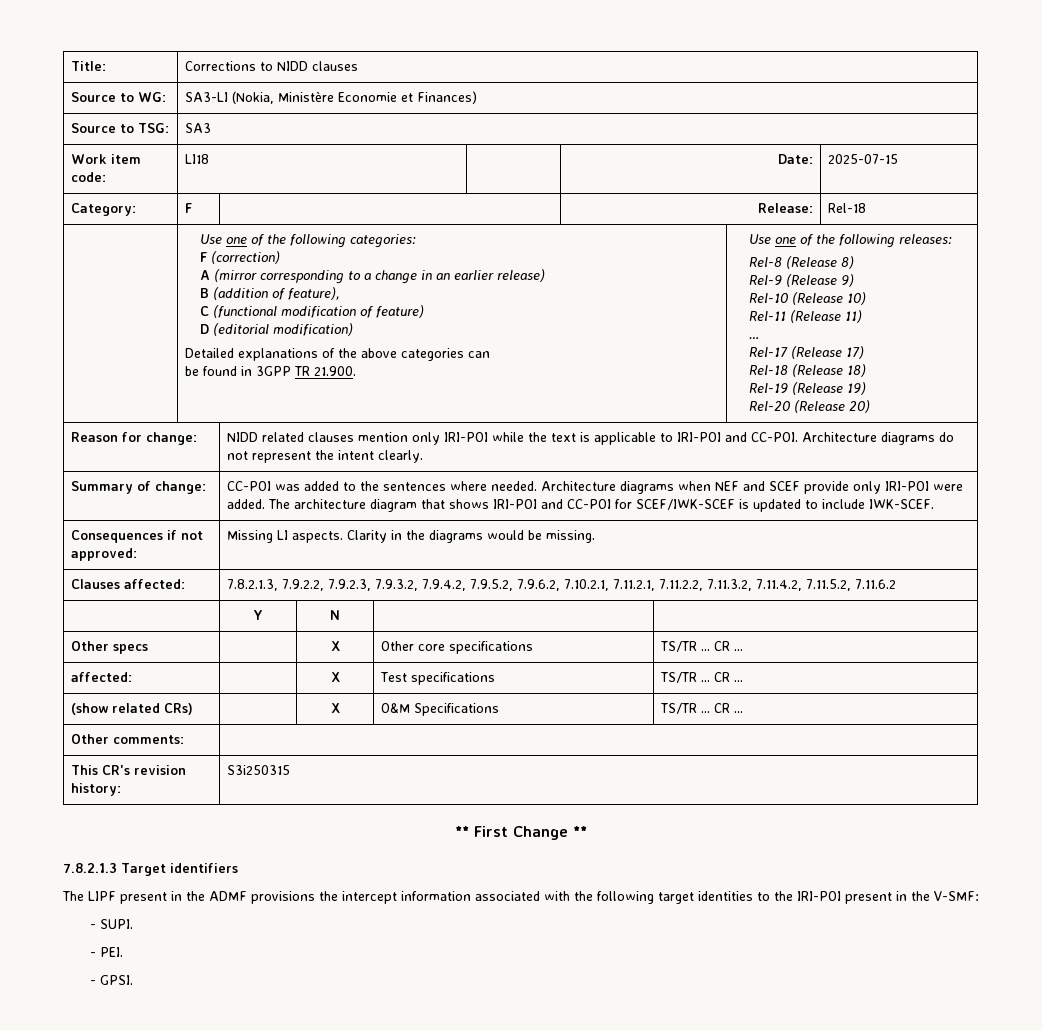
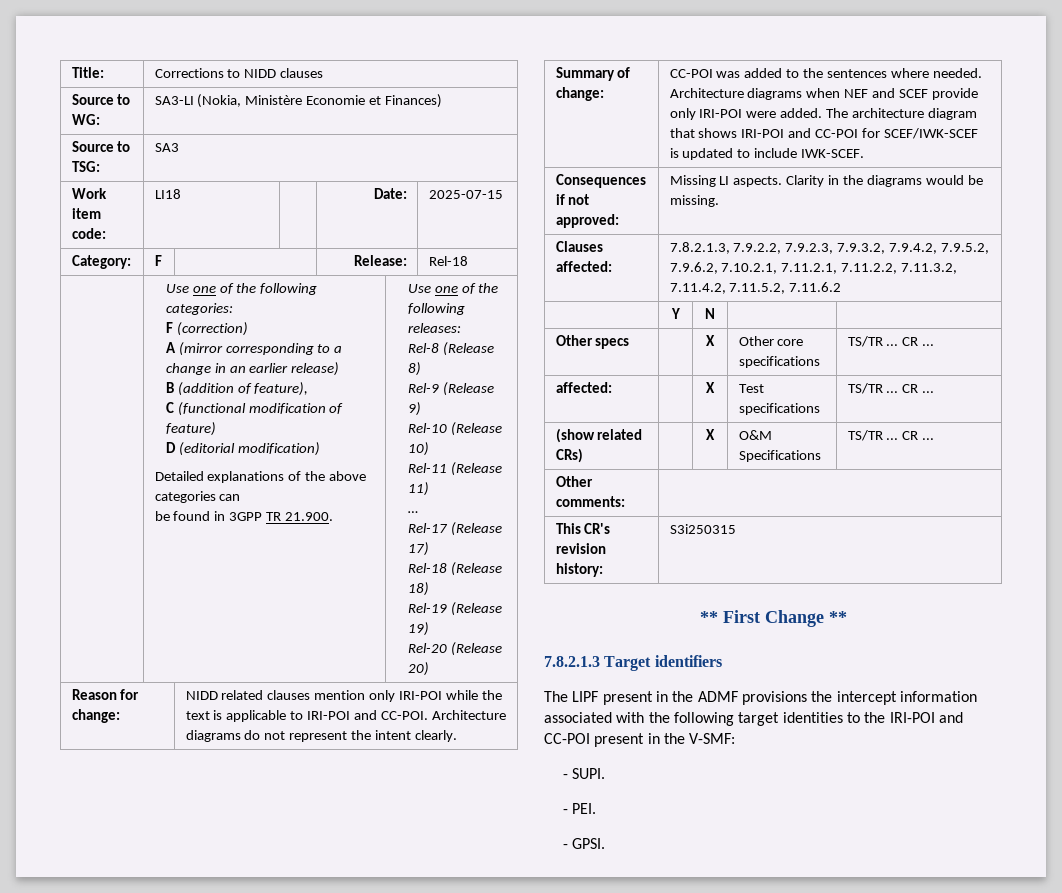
(841, 896) none -> [938,712,963,723] [544,733,590,744] and CC-POI

